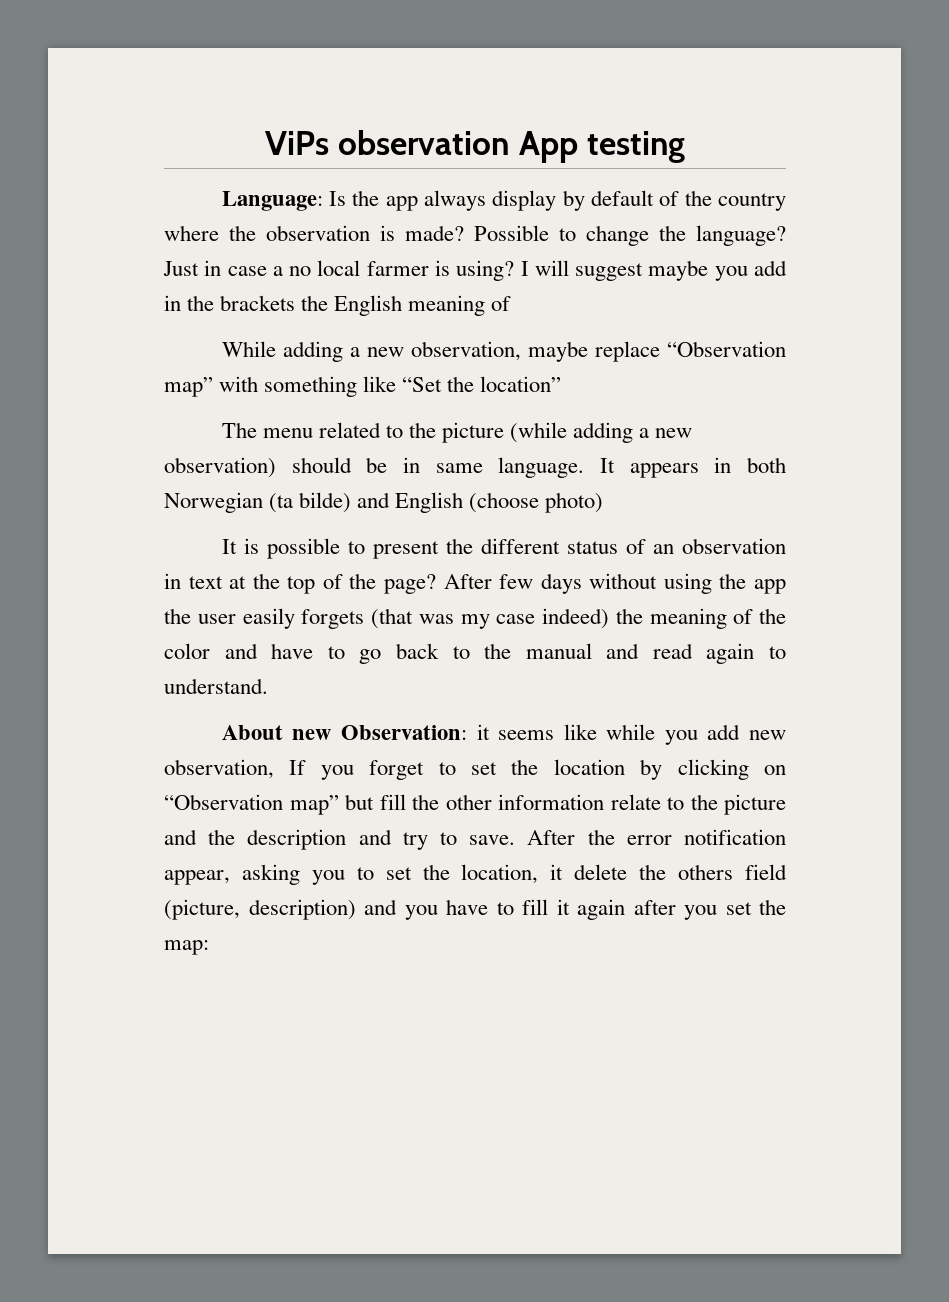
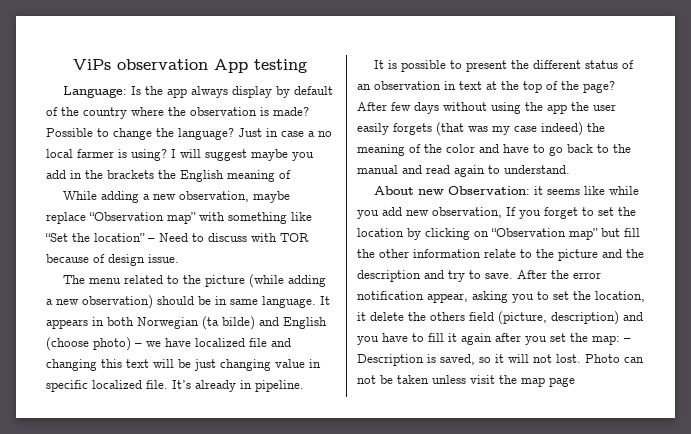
(562, 384) none -> [148,233,309,242] [46,254,179,266] – Need to discuss with TOR because of design issue.
(604, 502) none -> [135,338,291,347] [46,359,321,371] [46,380,304,392] – we have localized file and changing this text will be just changing value in specific localized file. It’s already in pipeline.
(209, 947) none -> [624,338,631,342] [357,354,644,366] [357,375,575,387] – Description is saved, so it will not lost. Photo can not be taken unless visit the map page

